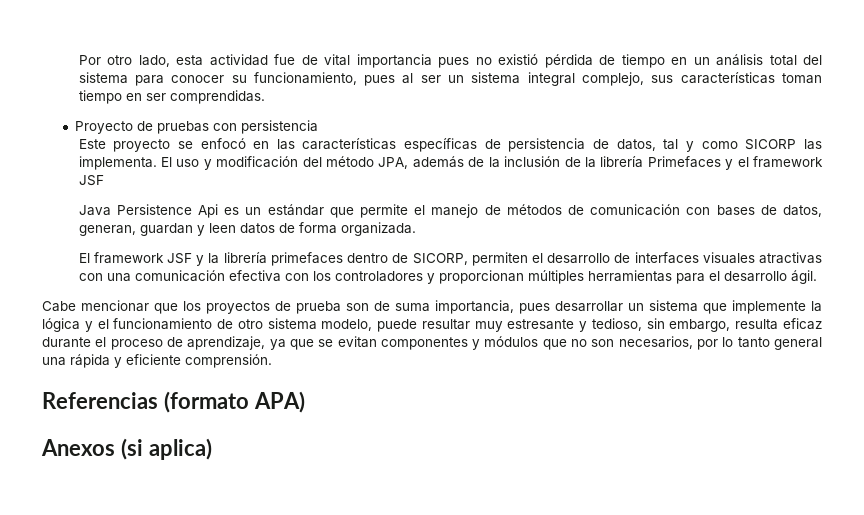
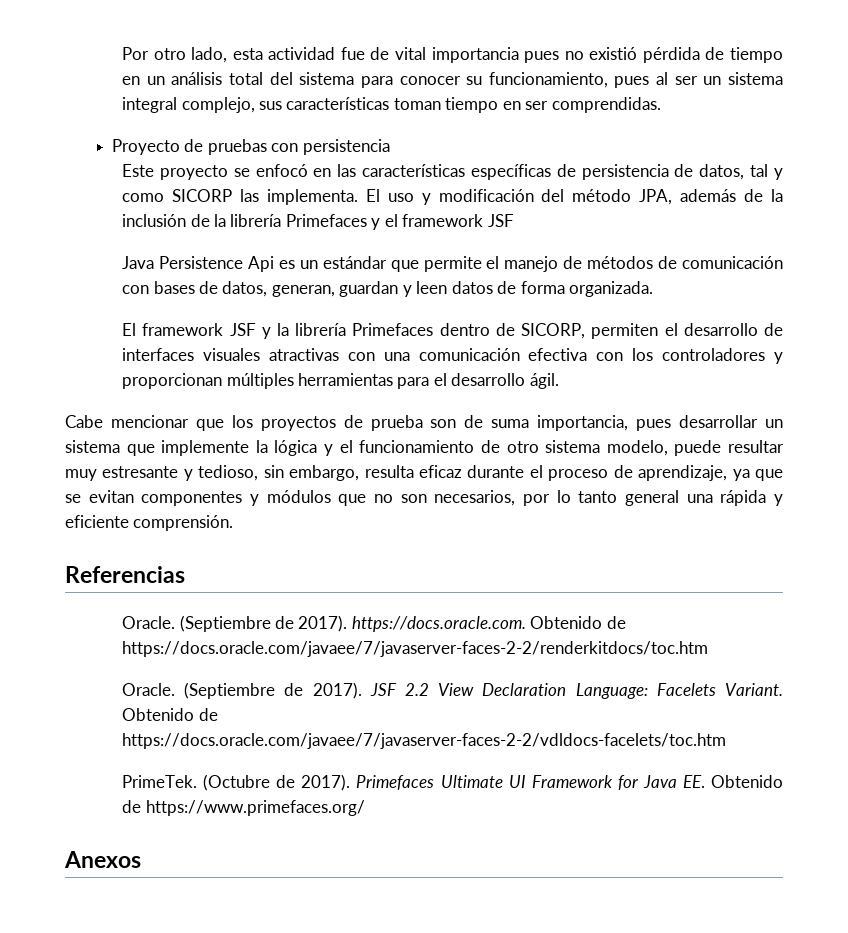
[270,252,343,266] primefaces -> [352,323,434,336] Primefaces
[163,391,305,413] (formato APA) -> [122,615,626,632] [122,641,709,657] [122,682,784,699] [122,708,218,721] [122,733,727,749] [122,774,783,791] [122,800,365,816] // Oracle. (Septiembre de 2017). https://docs.oracle.com. Obtenido de https://docs.oracle.com/javaee/7/javaserver-faces-2-2/renderkitdocs/toc.htm // Oracle. (Septiembre de 2017). JSF 2.2 View Declaration Language: Facelets Variant. Obtenido de https://docs.oracle.com/javaee/7/javaserver-faces-2-2/vdldocs-facelets/toc.htm // PrimeTek. (Octubre de 2017). Primefaces Ultimate UI Framework for Java EE. Obtenido de https://www.primefaces.org/
[120,438,212,460] (si aplica) -> (141, 859) none

